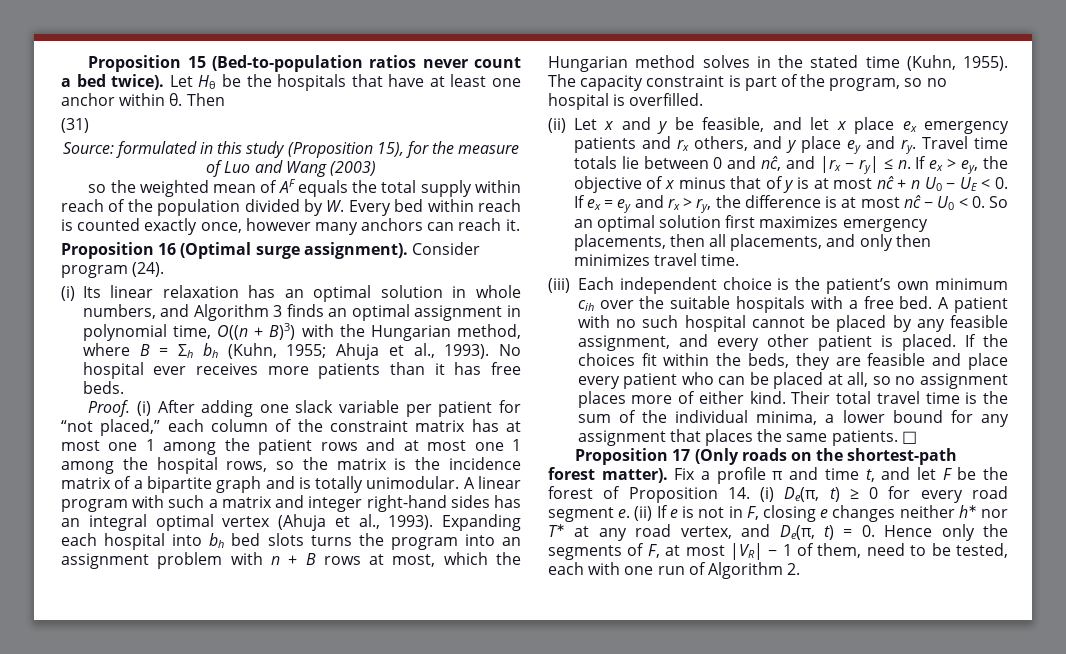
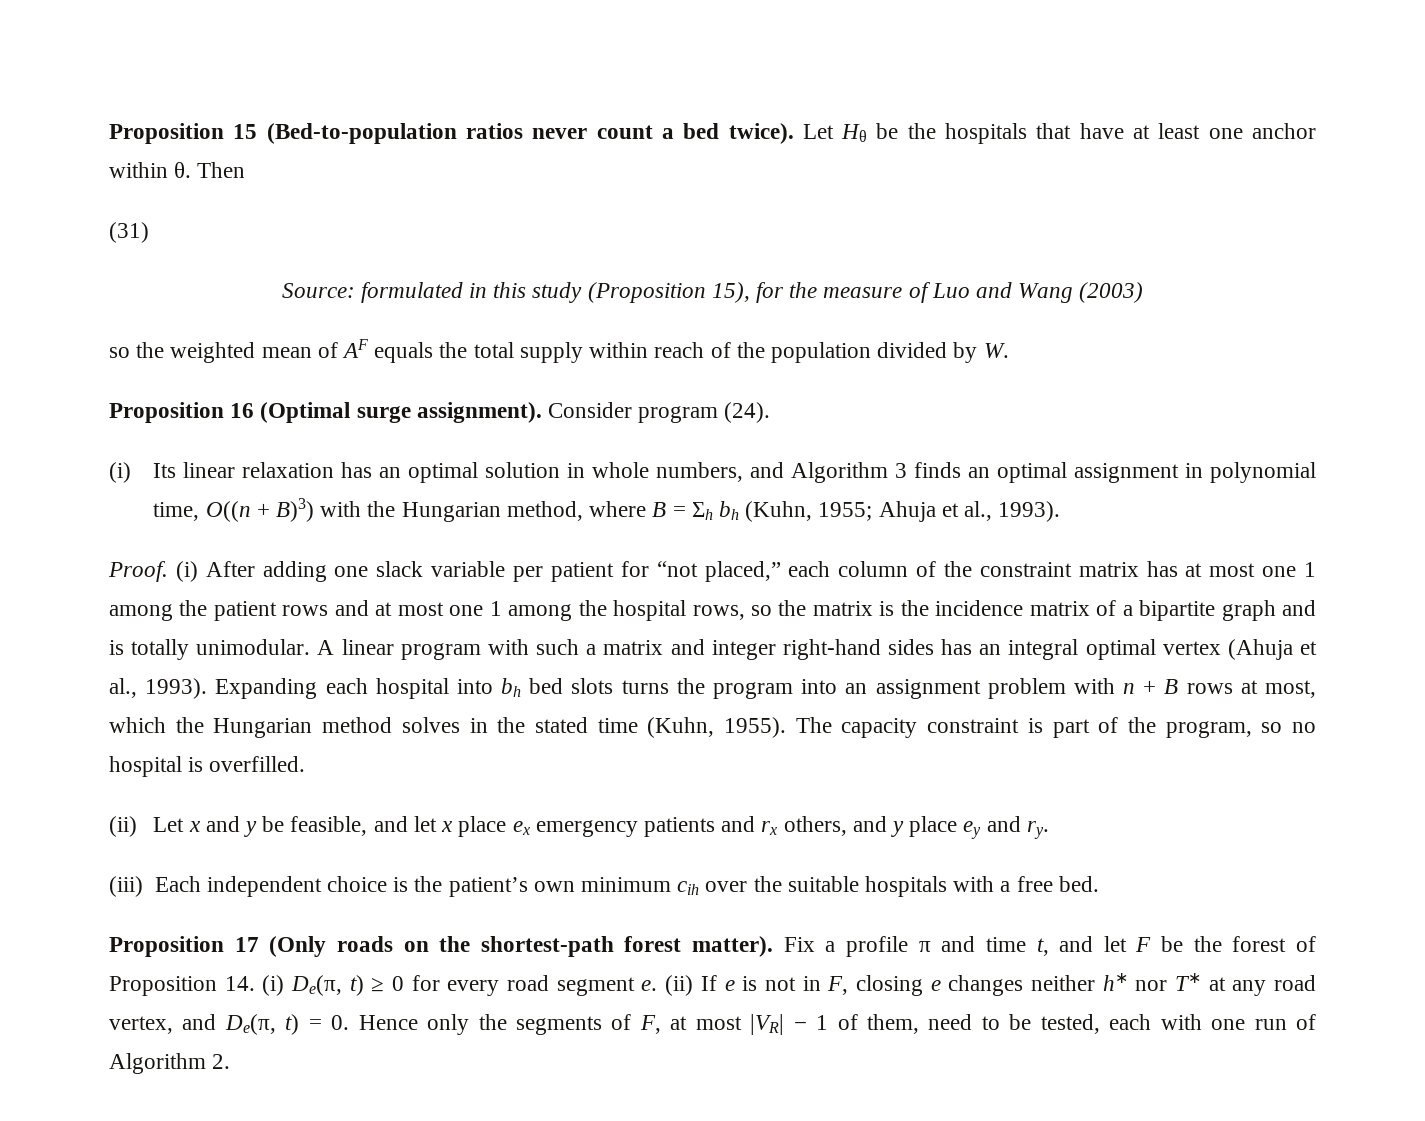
[348,199,521,216] [61,218,520,235] Every bed within reach is counted exactly once, however many anchors can reach it. -> (1009, 350) none
[499,344,521,356] [82,362,521,379] [82,381,124,394] No hospital ever receives more patients than it has free beds. -> (1061, 511) none
[922,136,1008,149] [573,156,1008,174] [573,176,1009,193] [573,195,1008,213] [573,215,928,232] [573,234,931,251] [573,253,740,266] Travel time totals lie between 0 and nĉ, and |rx − ry| ≤ n. If ex > ey, the objective of x minus that of y is at most nĉ + n U0 − UE < 0. If ex = ey and rx > ry, the difference is at most nĉ − U0 < 0. So an optimal solution first maximizes emergency placements, then all placements, and only then minimizes travel time. -> (1049, 830) none
[938,297,1008,313] [577,315,1008,332] [577,334,1008,351] [577,353,1008,370] [577,372,1008,389] [577,391,1009,408] [577,410,1010,427] [577,429,917,446] A patient with no such hospital cannot be placed by any feasible assignment, and every other patient is placed. If the choices fit within the beds, they are feasible and place every patient who can be placed at all, so no assignment places more of either kind. Their total travel time is the sum of the individual minima, a lower bound for any assignment that places the same patients. □ -> (1099, 884) none

